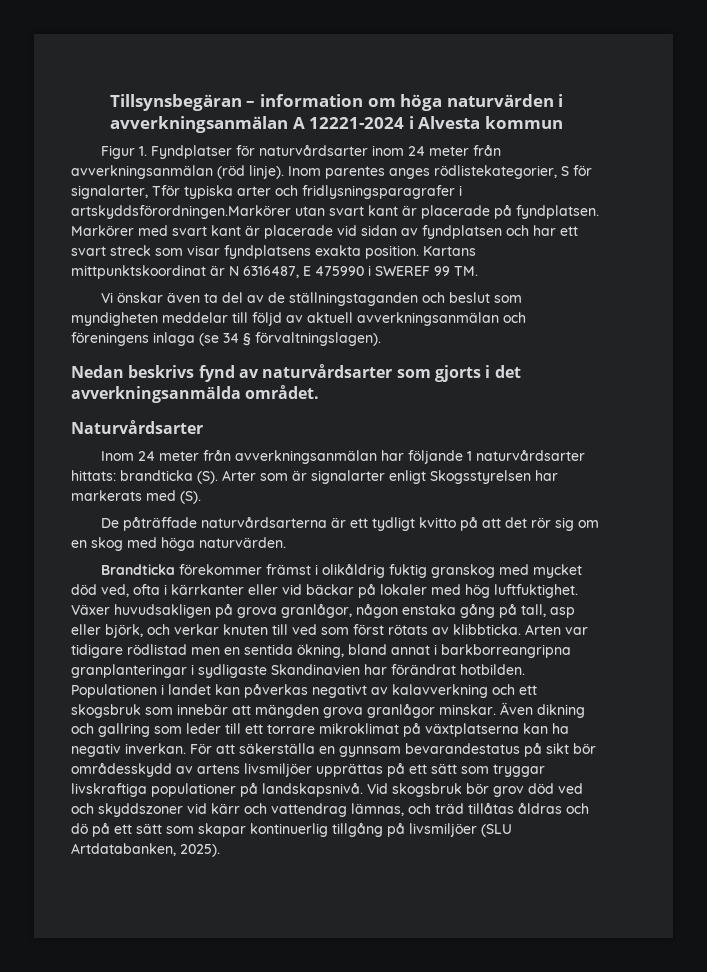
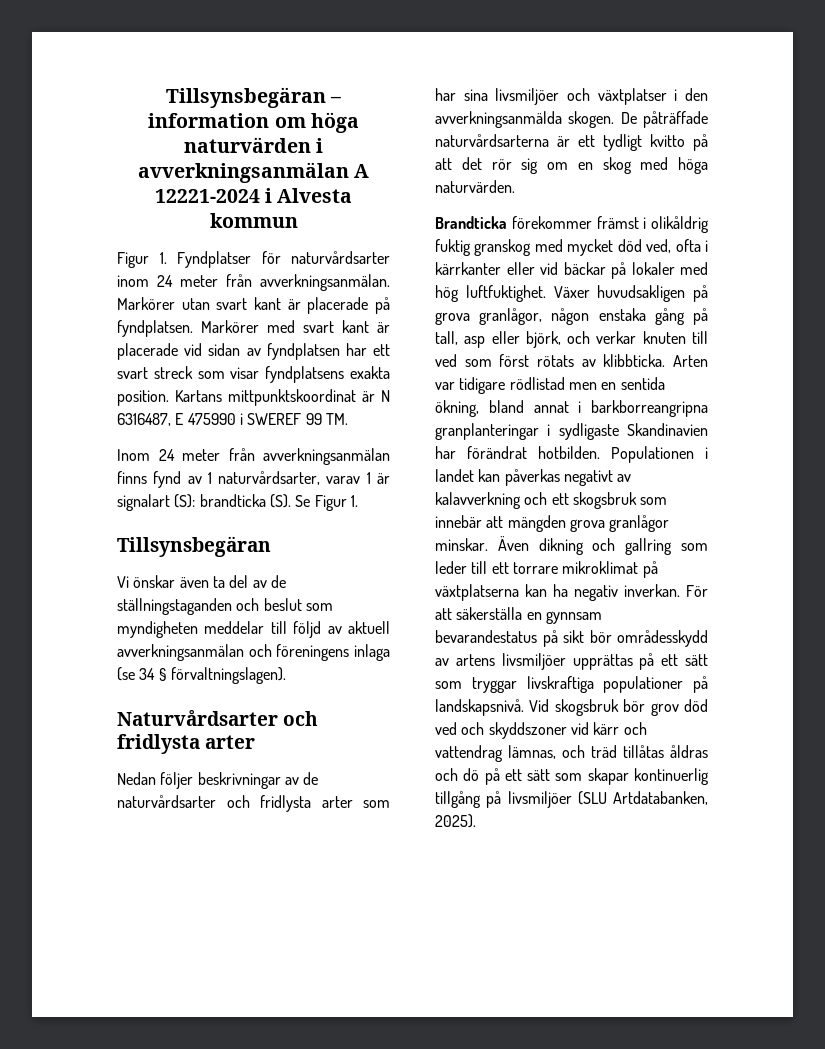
[71,165,592,179] [71,185,462,199] [71,205,291,219] avverkningsanmälan (röd linje). Inom parentes anges rödlistekategorier, S för signalarter, Tför typiska arter och fridlysningsparagrafer i artskyddsförordningen.Markörer -> [260,274,390,291] [117,297,175,310] avverkningsanmälan. Markörer
[506,225,529,236] och -> (340, 351) none
(478, 271) none -> [117,448,390,465] [117,471,390,488] [117,494,358,511] [117,536,271,557] // Inom 24 meter från avverkningsanmälan finns fynd av 1 naturvårdsarter, varav 1 är signalart (S): brandticka (S). Se Figur 1. // Tillsynsbegäran
[71,364,521,382] [71,385,320,403] [71,420,203,434] [100,449,585,464] [71,470,558,484] [71,490,201,504] Nedan beskrivs fynd av naturvårdsarter som gjorts i det avverkningsanmälda området. // Naturvårdsarter // Inom 24 meter från avverkningsanmälan har följande 1 naturvårdsarter hittats: brandticka (S). Arter som är signalarter enligt Skogsstyrelsen har markerats med (S). // -> [117,709,319,726] [117,734,256,754] [117,772,319,789] [117,795,390,812] [435,88,708,105] [435,111,615,128] Naturvårdsarter och fridlysta arter // Nedan följer beskrivningar av de naturvårdsarter och fridlysta arter som har sina livsmiljöer och växtplatser i den avverkningsanmälda skogen.

